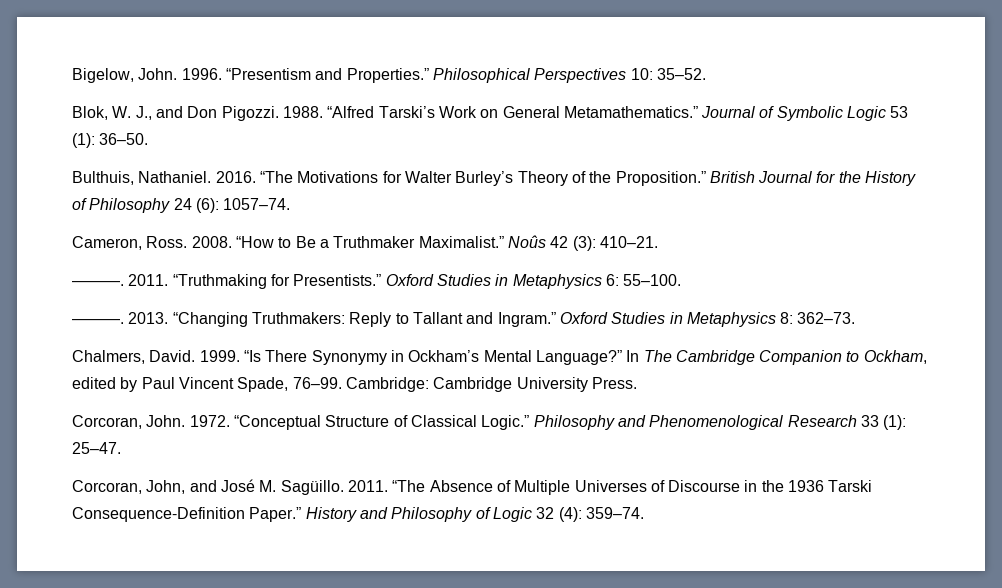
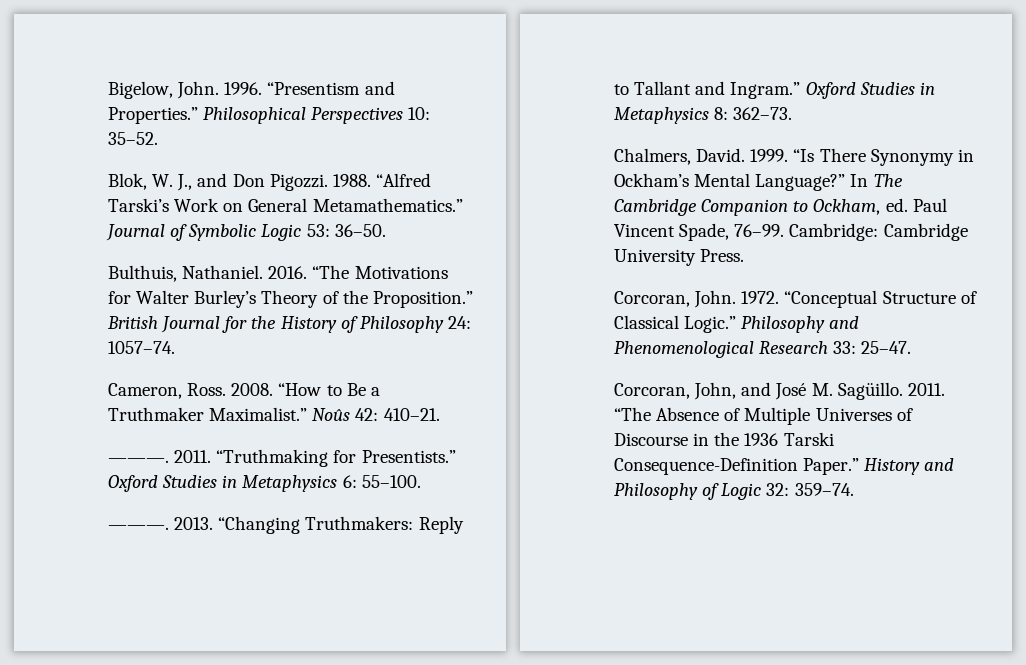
[890,106,909,118] [72,133,95,148] 53 (1): -> [306,224,330,237] 53:
[173,198,219,213] 24 (6): -> [447,316,471,329] 24:
[550,236,596,251] 42 (3): -> [355,408,379,421] 42:
[72,377,138,392] edited by -> [885,198,908,212] ed.
[860,415,907,430] 33 (1): -> [833,341,857,354] 33:
[536,507,582,522] 32 (4): -> [766,483,790,496] 32:

